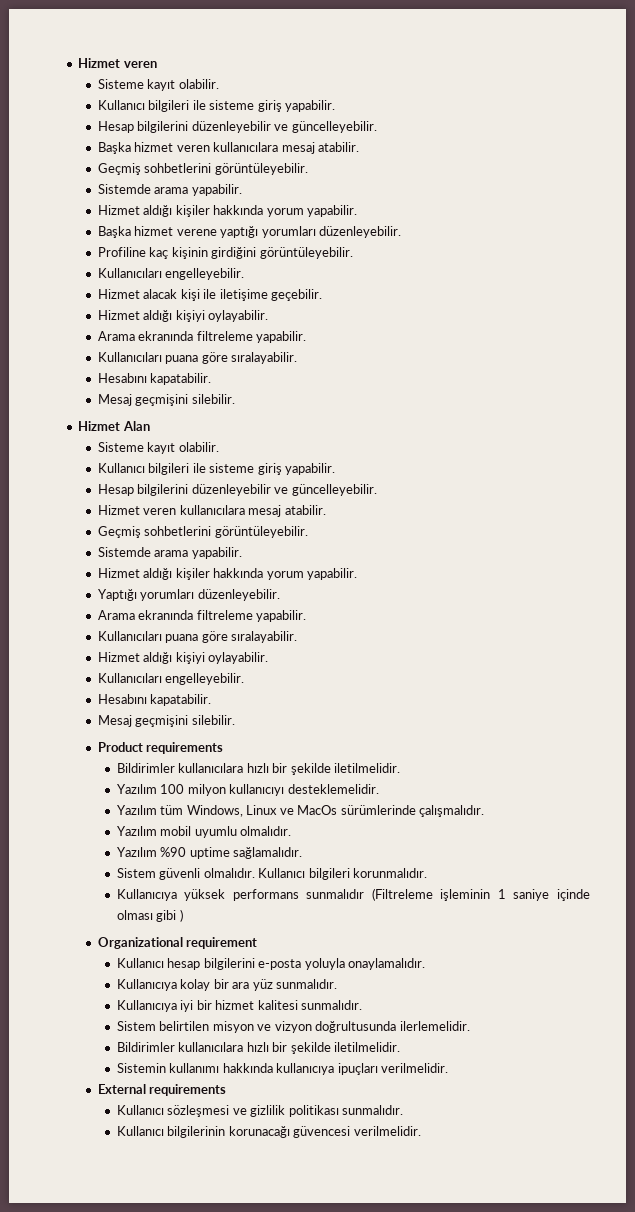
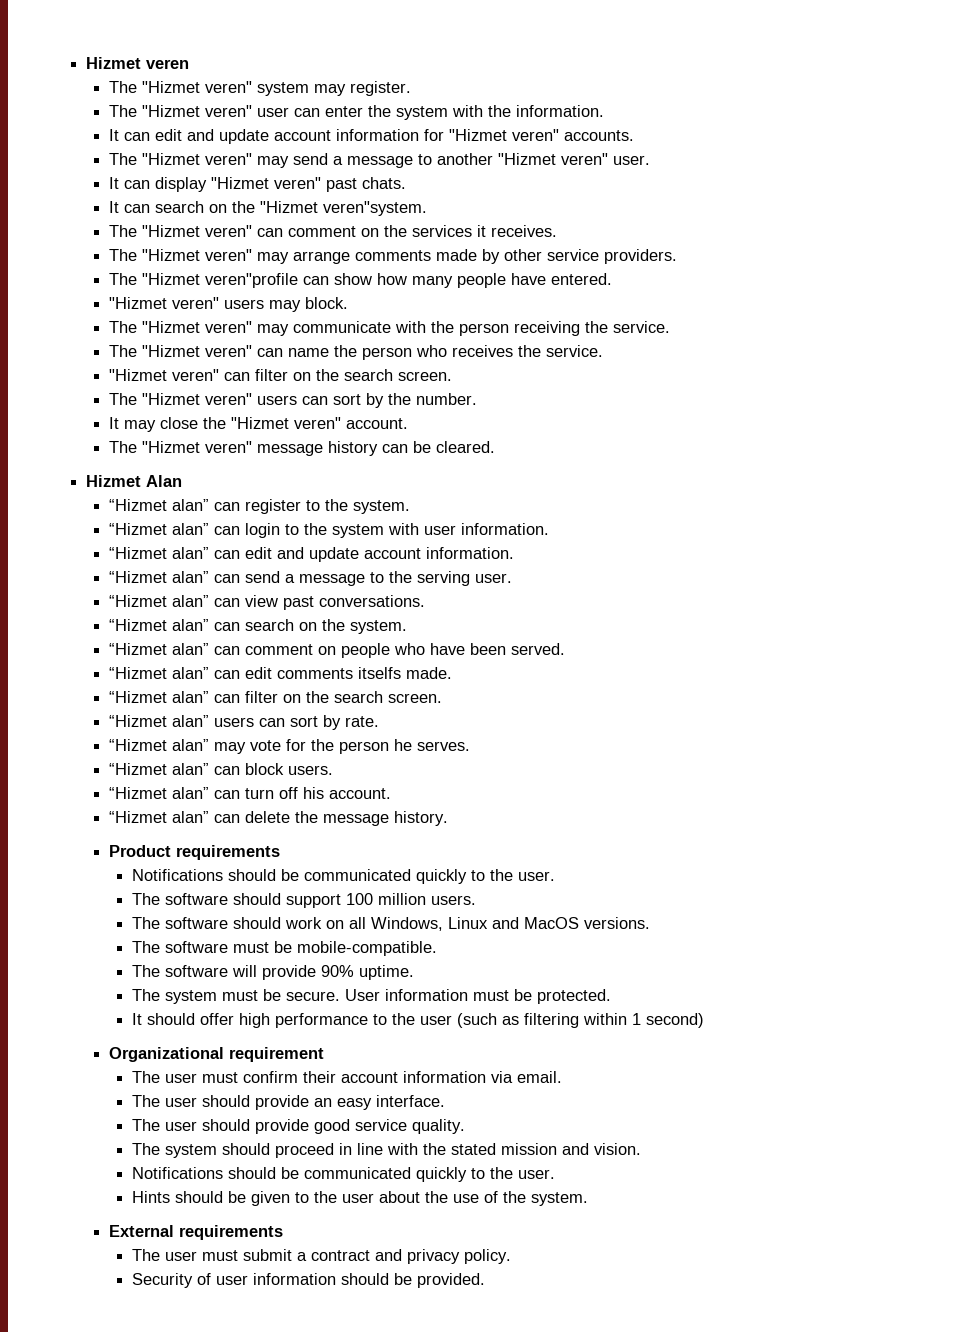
[97,79,219,91] [97,100,336,112] [97,121,377,133] [97,142,360,154] [97,163,308,175] [97,184,242,196] [97,205,358,217] [97,226,402,238] [97,247,353,259] [97,268,245,280] [97,289,323,301] [97,310,269,322] [97,331,307,343] [97,352,298,364] [97,373,212,385] [97,394,235,406] [78,421,150,431] [97,442,219,454] [97,463,336,475] [97,484,377,496] [97,505,326,517] [97,526,308,538] [97,547,242,559] [97,568,358,580] [97,589,280,601] [97,610,307,622] [97,631,298,643] [97,652,269,664] [97,673,245,685] [97,694,212,706] [97,715,235,727] [97,742,224,754] [116,763,401,775] [116,784,379,796] [116,805,485,817] [116,826,292,838] [116,847,303,859] [116,868,428,880] [116,888,591,901] [116,909,183,922] [97,937,258,949] [116,958,426,970] [116,979,338,991] [116,1000,363,1012] [116,1021,470,1033] [116,1042,401,1054] [116,1063,449,1075] [97,1084,227,1096] [116,1105,404,1117] [116,1126,421,1138] Sisteme kayıt olabilir. // Kullanıcı bilgileri ile sisteme giriş yapabilir. // Hesap bilgilerini düzenleyebilir ve güncelleyebilir. // Başka hizmet veren kullanıcılara mesaj atabilir. // Geçmiş sohbetlerini görüntüleyebilir. // Sistemde arama yapabilir. // Hizmet aldığı kişiler hakkında yorum yapabilir. // Başka hizmet verene yaptığı yorumları düzenleyebilir. // Profiline kaç kişinin girdiğini görüntüleyebilir. // Kullanıcıları engelleyebilir. // Hizmet alacak kişi ile iletişime geçebilir. // Hizmet aldığı kişiyi oylayabilir. // Arama ekranında filtreleme yapabilir. // Kullanıcıları puana göre sıralayabilir. // Hesabını kapatabilir. // Mesaj geçmişini silebilir. // Hizmet Alan // Sisteme kayıt olabilir. // Kullanıcı bilgileri ile sisteme giriş yapabilir. // Hesap bilgilerini düzenleyebilir ve güncelleyebilir. // Hizmet veren kullanıcılara mesaj atabilir. // Geçmiş sohbetlerini görüntüleyebilir. // Sistemde arama yapabilir. // Hizmet aldığı kişiler hakkında yorum yapabilir. // Yaptığı yorumları düzenleyebilir. // Arama ekranında filtreleme yapabilir. // Kullanıcıları puana göre sıralayabilir. // Hizmet aldığı kişiyi oylayabilir. // Kullanıcıları engelleyebilir. // Hesabını kapatabilir. // Mesaj geçmişini silebilir. // Product requirements // Bildirimler kullanıcılara hızlı bir şekilde iletilmelidir. // Yazılım 100 milyon kullanıcıyı desteklemelidir. // Yazılım tüm Windows, Linux ve MacOs sürümlerinde çalışmalıdır. // Yazılım mobil uyumlu olmalıdır. // Yazılım %90 uptime sağlamalıdır. // Sistem güvenli olmalıdır. Kullanıcı bilgileri korunmalıdır. // Kullanıcıya yüksek performans sunmalıdır (Filtreleme işleminin 1 saniye içinde olması gibi ) // Organizational requirement // Kullanıcı hesap bilgilerini e-posta yoluyla onaylamalıdır. // Kullanıcıya kolay bir ara yüz sunmalıdır. // Kullanıcıya iyi bir hizmet kalitesi sunmalıdır. // Sistem belirtilen misyon ve vizyon doğrultusunda ilerlemelidir. // Bildirimler kullanıcılara hızlı bir şekilde iletilmelidir. // Sistemin kullanımı hakkında kullanıcıya ipuçları verilmelidir. // External requirements // Kullanıcı sözleşmesi ve gizlilik politikası sunmalıdır. // Kullanıcı bilgilerinin korunacağı güvencesi verilmelidir. -> [108,81,411,96] [108,105,604,120] [108,129,634,144] [108,153,650,168] [108,177,406,192] [108,201,427,216] [108,225,557,237] [108,249,677,264] [108,273,612,288] [108,297,348,312] [108,321,670,336] [108,345,603,360] [108,369,452,381] [108,393,477,408] [108,417,408,432] [108,441,495,456] [86,475,183,487] [108,499,410,514] [108,523,549,538] [108,547,514,562] [108,571,512,586] [108,595,425,610] [108,619,407,634] [108,643,565,658] [108,667,452,679] [108,691,442,703] [108,715,379,730] [108,739,470,754] [108,763,333,775] [108,787,391,799] [108,811,448,826] [108,845,280,860] [131,869,555,884] [131,893,476,908] [131,917,650,931] [131,941,437,956] [131,965,414,980] [131,989,611,1004] [131,1013,704,1028] [108,1047,324,1062] [131,1071,562,1083] [131,1095,445,1110] [131,1119,465,1134] [131,1143,641,1158] [131,1167,555,1182] [131,1191,588,1206] [108,1225,283,1240] [131,1249,511,1264] [131,1273,485,1288] The "Hizmet veren" system may register. // The "Hizmet veren" user can enter the system with the information. // It can edit and update account information for "Hizmet veren" accounts. // The "Hizmet veren" may send a message to another "Hizmet veren" user. // It can display "Hizmet veren" past chats. // It can search on the "Hizmet veren"system. // The "Hizmet veren" can comment on the services it receives. // The "Hizmet veren" may arrange comments made by other service providers. // The "Hizmet veren"profile can show how many people have entered. // "Hizmet veren" users may block. // The "Hizmet veren" may communicate with the person receiving the service. // The "Hizmet veren" can name the person who receives the service. // "Hizmet veren" can filter on the search screen. // The "Hizmet veren" users can sort by the number. // It may close the "Hizmet veren" account. // The "Hizmet veren" message history can be cleared. // Hizmet Alan // “Hizmet alan” can register to the system. // “Hizmet alan” can login to the system with user information. // “Hizmet alan” can edit and update account information. // “Hizmet alan” can send a message to the serving user. // “Hizmet alan” can view past conversations. // “Hizmet alan” can search on the system. // “Hizmet alan” can comment on people who have been served. // “Hizmet alan” can edit comments itselfs made. // “Hizmet alan” can filter on the search screen. // “Hizmet alan” users can sort by rate. // “Hizmet alan” may vote for the person he serves. // “Hizmet alan” can block users. // “Hizmet alan” can turn off his account. // “Hizmet alan” can delete the message history. // Product requirements // Notifications should be communicated quickly to the user. // The software should support 100 million users. // The software should work on all Windows, Linux and MacOS versions. // The software must be mobile-compatible. // The software will provide 90% uptime. // The system must be secure. User information must be protected. // It should offer high performance to the user (such as filtering within 1 second) // Organizational requirement // The user must confirm their account information via email. // The user should provide an easy interface. // The user should provide good service quality. // The system should proceed in line with the stated mission and vision. // Notifications should be communicated quickly to the user. // Hints should be given to the user about the use of the system. // External requirements // The user must submit a contract and privacy policy. // Security of user information should be provided.

